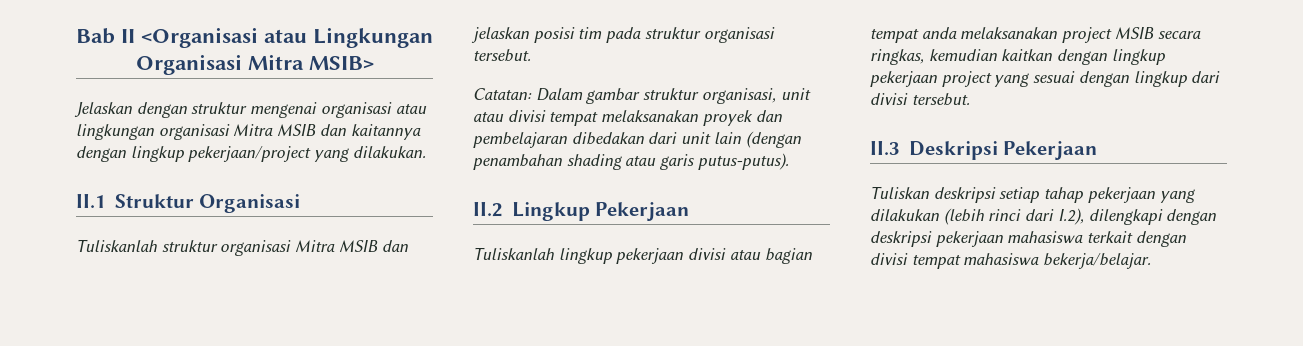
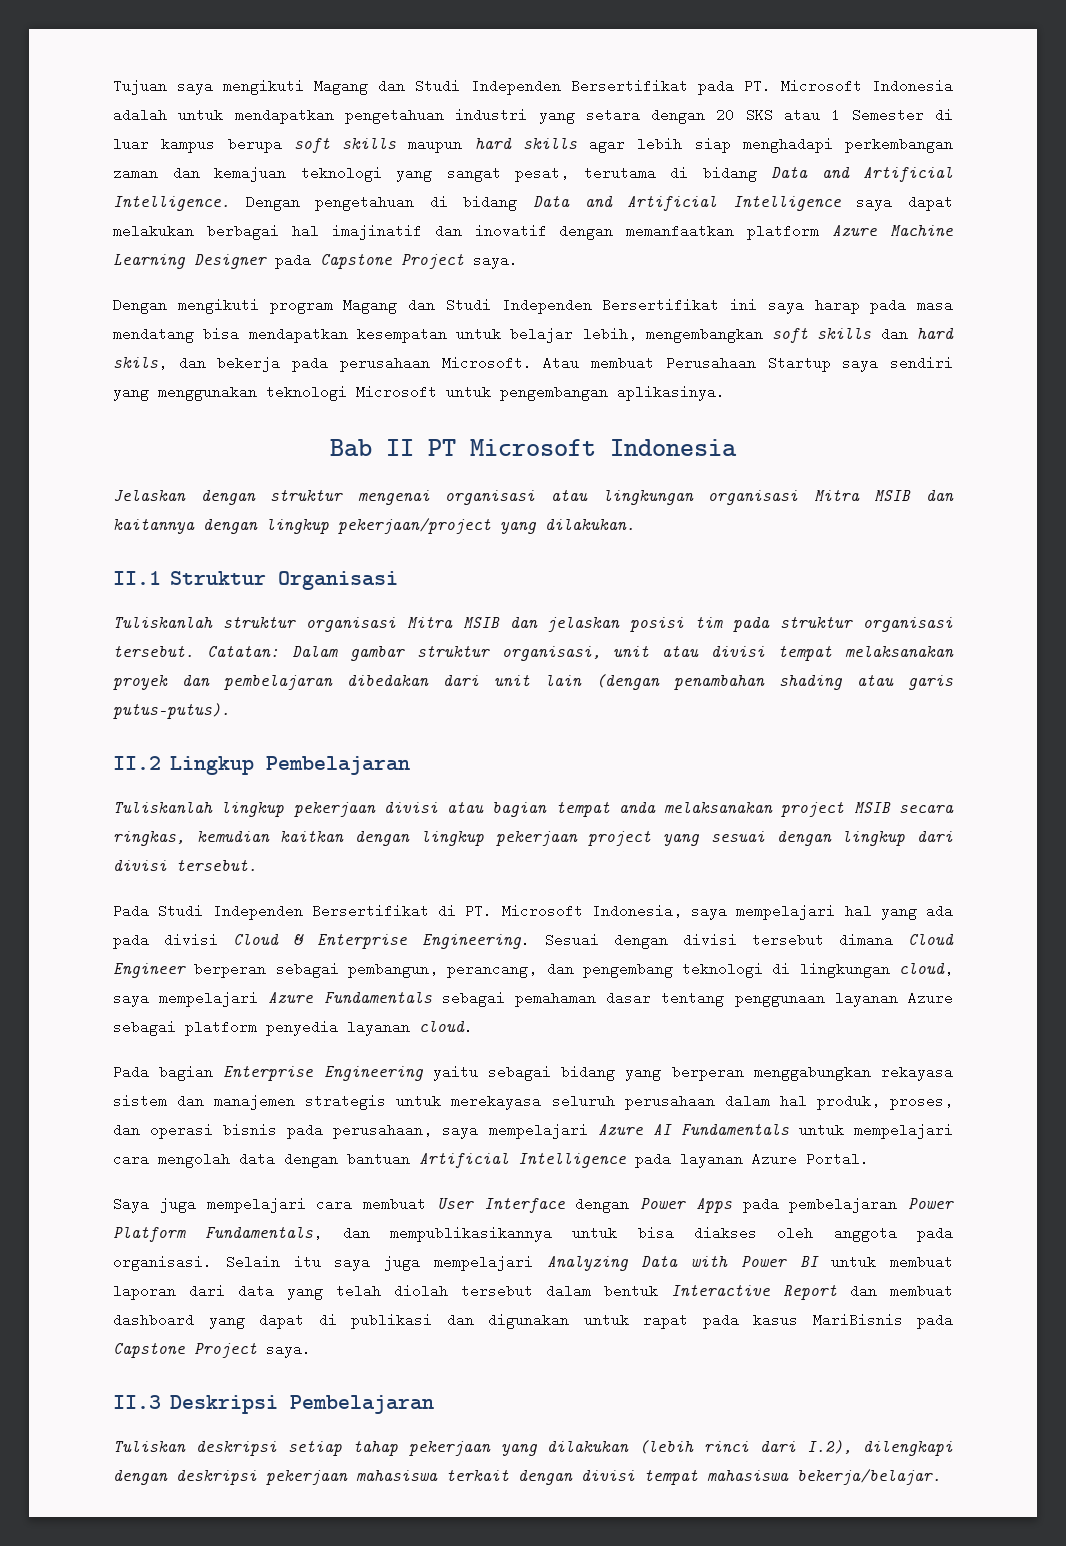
[76,27,433,48] [135,54,374,75] Bab II <Organisasi atau Lingkungan Organisasi Mitra MSIB> -> [113,79,953,95] [113,108,953,124] [113,137,953,153] [113,166,953,182] [113,195,954,211] [113,224,953,240] [113,253,518,269] [113,298,953,314] [113,327,954,343] [113,356,954,372] [113,385,725,401] [330,439,737,457] Tujuan saya mengikuti Magang dan Studi Independen Bersertifikat pada PT. Microsoft Indonesia adalah untuk mendapatkan pengetahuan industri yang setara dengan 20 SKS atau 1 Semester di luar kampus berupa soft skills maupun hard skills agar lebih siap menghadapi perkembangan zaman dan kemajuan teknologi yang sangat pesat, terutama di bidang Data and Artificial Intelligence. Dengan pengetahuan di bidang Data and Artificial Intelligence saya dapat melakukan berbagai hal imajinatif dan inovatif dengan memanfaatkan platform Azure Machine Learning Designer pada Capstone Project saya. // Dengan mengikuti program Magang dan Studi Independen Bersertifikat ini saya harap pada masa mendatang bisa mendapatkan kesempatan untuk belajar lebih, mengembangkan soft skills dan hard skils, dan bekerja pada perusahaan Microsoft. Atau membuat Perusahaan Startup saya sendiri yang menggunakan teknologi Microsoft untuk pengembangan aplikasinya. // Bab II PT Microsoft Indonesia
(531, 55) // -> (194, 651) none
[595,202,690,221] Pekerjaan -> [265,756,410,775] Pembelajaran
(970, 99) none -> [113,904,953,920] [113,933,954,949] [113,962,953,978] [113,991,954,1007] [113,1020,473,1036] [113,1065,954,1081] [113,1094,953,1110] [113,1123,953,1139] [113,1152,869,1168] [113,1197,954,1213] [113,1226,954,1242] [113,1255,953,1271] [113,1284,953,1300] [113,1313,953,1329] [113,1342,311,1358] // Pada Studi Independen Bersertifikat di PT. Microsoft Indonesia, saya mempelajari hal yang ada pada divisi Cloud & Enterprise Engineering. Sesuai dengan divisi tersebut dimana Cloud Engineer berperan sebagai pembangun, perancang, dan pengembang teknologi di lingkungan cloud, saya mempelajari Azure Fundamentals sebagai pemahaman dasar tentang penggunaan layanan Azure sebagai platform penyedia layanan cloud. // Pada bagian Enterprise Engineering yaitu sebagai bidang yang berperan menggabungkan rekayasa sistem dan manajemen strategis untuk merekayasa seluruh perusahaan dalam hal produk, proses, dan operasi bisnis pada perusahaan, saya mempelajari Azure AI Fundamentals untuk mempelajari cara mengolah data dengan bantuan Artificial Intelligence pada layanan Azure Portal. // Saya juga mempelajari cara membuat User Interface dengan Power Apps pada pembelajaran Power Platform Fundamentals, dan mempublikasikannya untuk bisa diakses oleh anggota pada organisasi. Selain itu saya juga mempelajari Analyzing Data with Power BI untuk membuat laporan dari data yang telah diolah tersebut dalam bentuk Interactive Report dan membuat dashboard yang dapat di publikasi dan digunakan untuk rapat pada kasus MariBisnis pada Capstone Project saya.
[1003,141,1098,160] Pekerjaan -> [289,1395,434,1414] Pembelajaran

